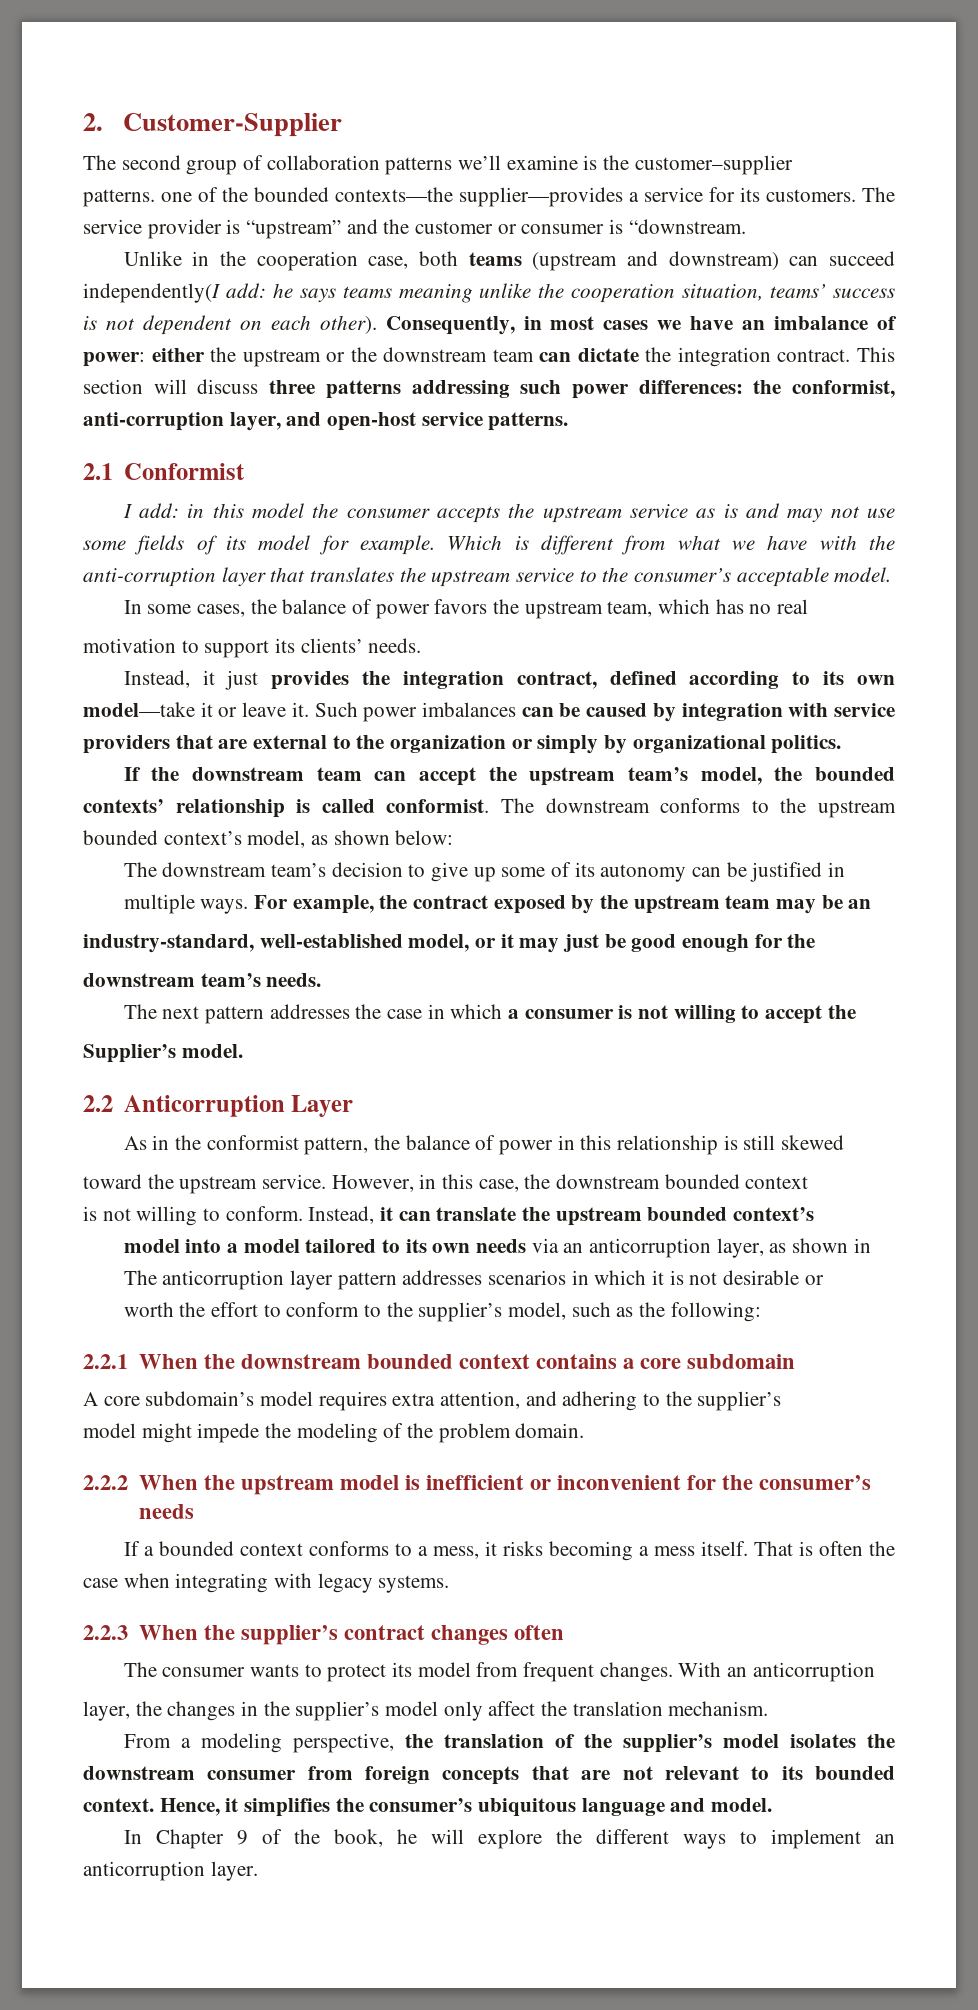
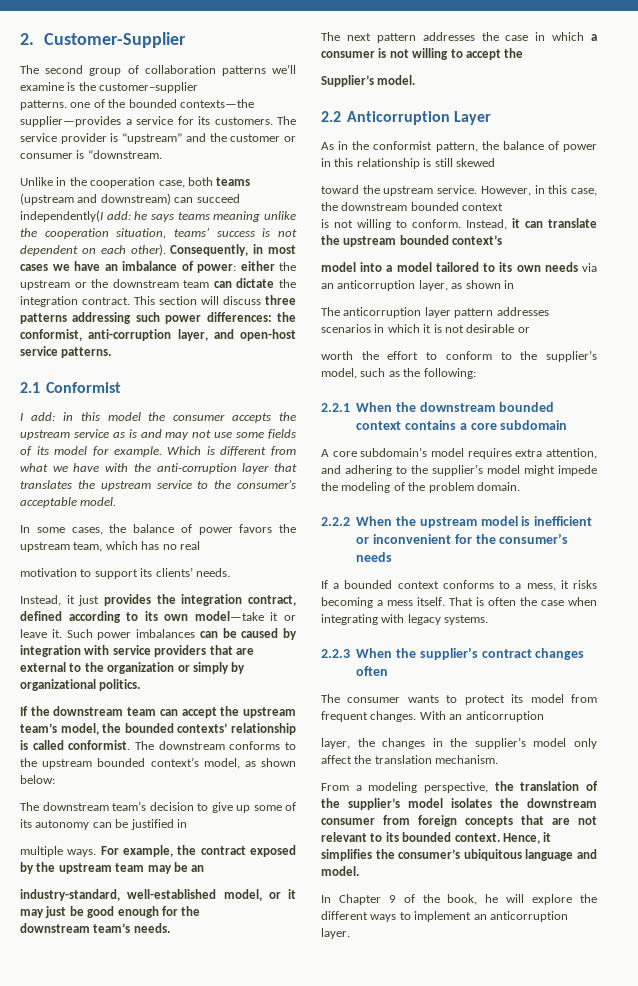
(782, 1401) // -> (483, 470) none

